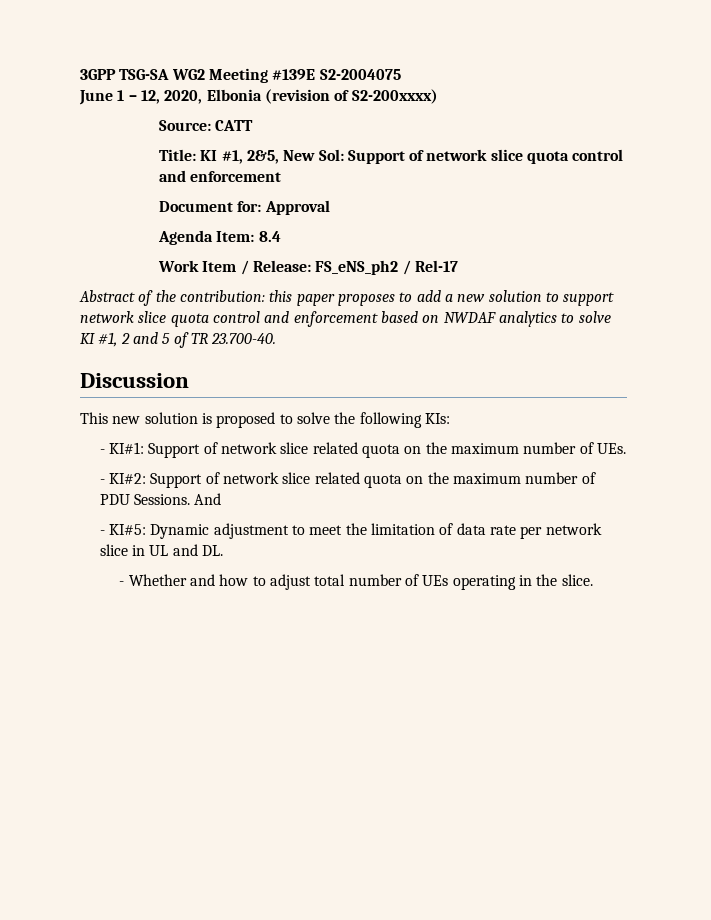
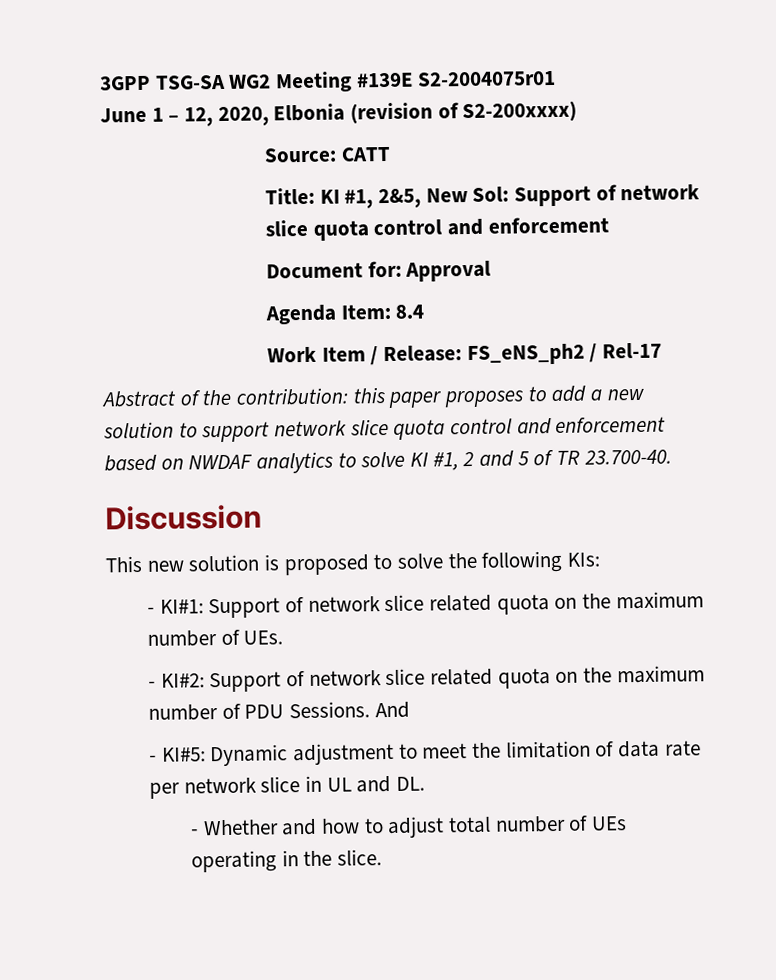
[319,69,401,80] S2-2004075 -> [417,70,557,87] S2-2004075r01

